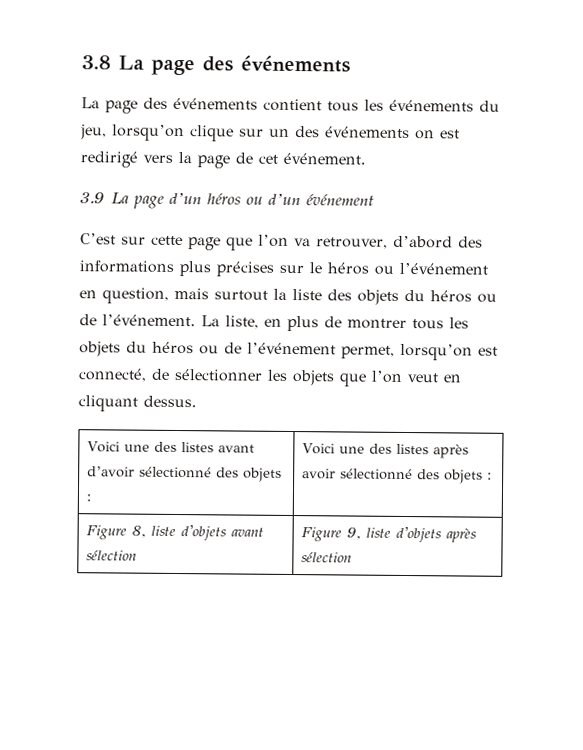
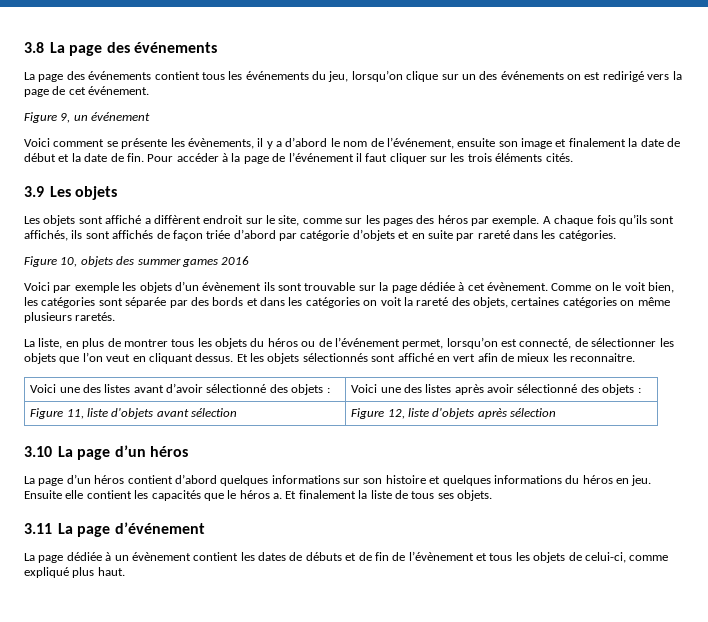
[80,192,374,209] [80,233,483,251] [79,260,488,277] [79,287,497,305] [79,314,196,327] 3.9 La page d’un héros ou d’un événement // C’est sur cette page que l’on va retrouver, d’abord des informations plus précises sur le héros ou l’événement en question, mais surtout la liste des objets du héros ou de l’événement. -> [24,112,151,123] [24,137,680,149] [24,152,573,164] [24,186,118,200] [24,214,675,226] [24,229,616,241] [24,256,250,267] [24,281,674,293] [24,297,670,308] [24,312,116,323] Figure 9, un événement // Voici comment se présente les évènements, il y a d’abord le nom de l’événement, ensuite son image et finalement la date de début et la date de fin. Pour accéder à la page de l’événement il faut cliquer sur les trois éléments cités. // 3.9 Les objets // Les objets sont affiché a diffèrent endroit sur le site, comme sur les pages des héros par exemple. A chaque fois qu’ils sont affichés, ils sont affichés de façon triée d’abord par catégorie d’objets et en suite par rareté dans les catégories. // Figure 10, objets des summer games 2016 // Voici par exemple les objets d’un évènement ils sont trouvable sur la page dédiée à cet évènement. Comme on le voit bien, les catégories sont séparée par des bords et dans les catégories on voit la rareté des objets, certaines catégories on même plusieurs raretés. //
(197, 401) none -> [236,353,636,364] Et les objets sélectionnés sont affiché en vert afin de mieux les reconnaitre.
[131,525,146,538] 8, -> [66,409,84,419] 11,
[346,527,361,540] 9, -> [387,409,405,419] 12,
(352, 557) none -> [24,445,188,460] [24,474,652,486] [24,490,492,501] [24,522,205,537] [24,551,669,563] [24,567,125,578] // 3.10 La page d’un héros // La page d’un héros contient d’abord quelques informations sur son histoire et quelques informations du héros en jeu. Ensuite elle contient les capacités que le héros a. Et finalement la liste de tous ses objets. // 3.11 La page d’événement // La page dédiée à un évènement contient les dates de débuts et de fin de l’évènement et tous les objets de celui-ci, comme expliqué plus haut.

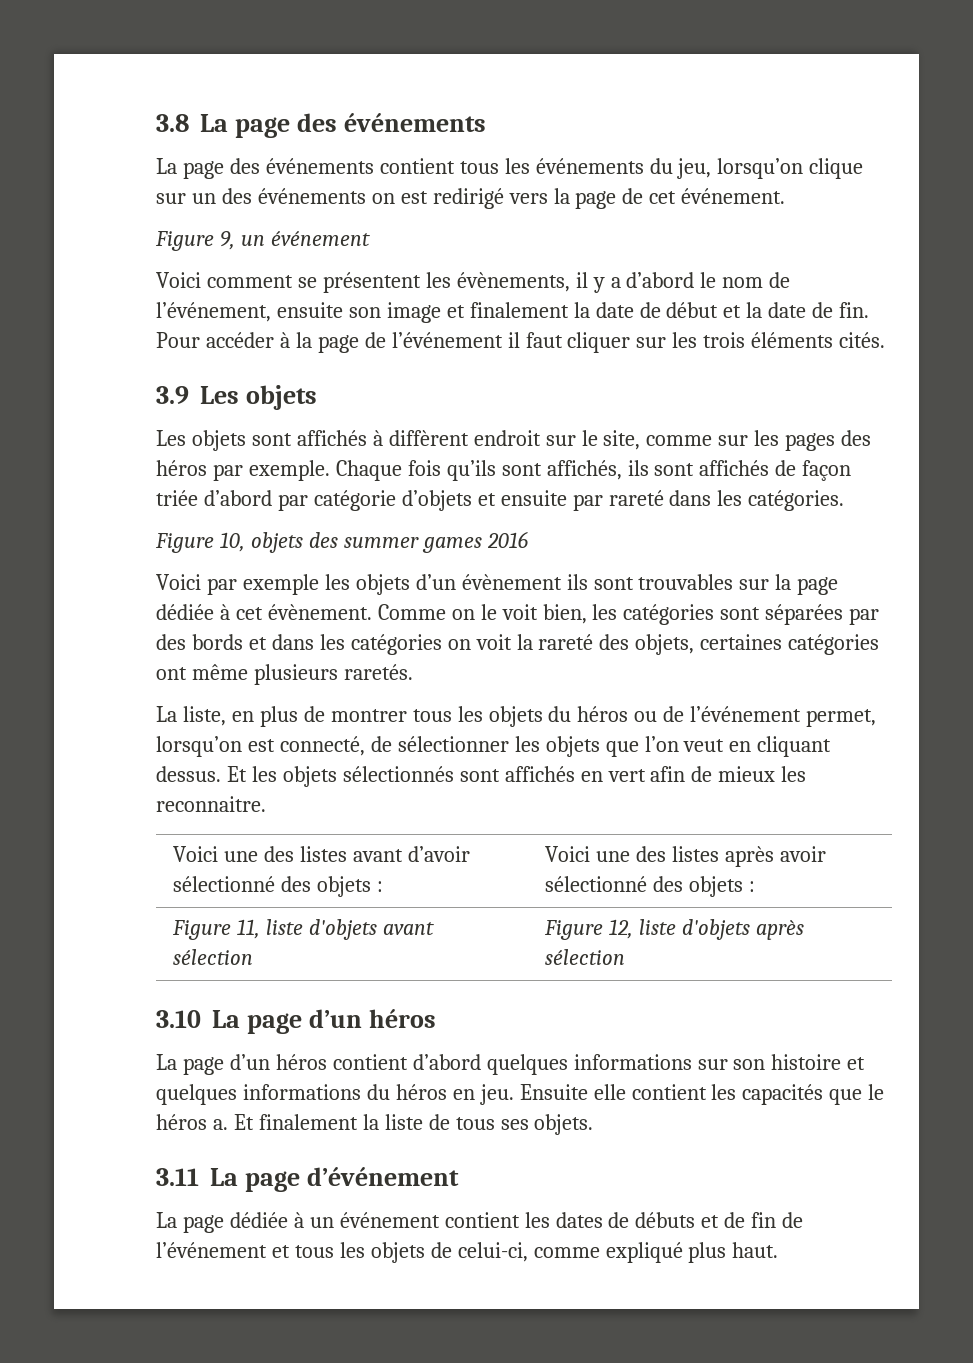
[121,138,168,149] présente -> [322,272,421,293] présentent
[105,215,151,224] affiché a -> [296,430,383,446] affichés à
[542,215,594,226] A chaque -> [335,460,402,481] Chaque
[411,230,453,239] en suite -> [500,490,567,506] ensuite
[304,282,356,291] trouvable -> [638,574,734,590] trouvables
[125,297,167,308] séparée -> [765,604,844,625] séparées
[620,300,635,306] on -> [156,667,187,680] ont
[397,353,434,362] affiché -> [504,766,575,782] affichés
[131,552,191,561] évènement -> [339,1212,440,1228] événement
[408,551,474,561] l’évènement -> [156,1242,267,1258] l’événement

